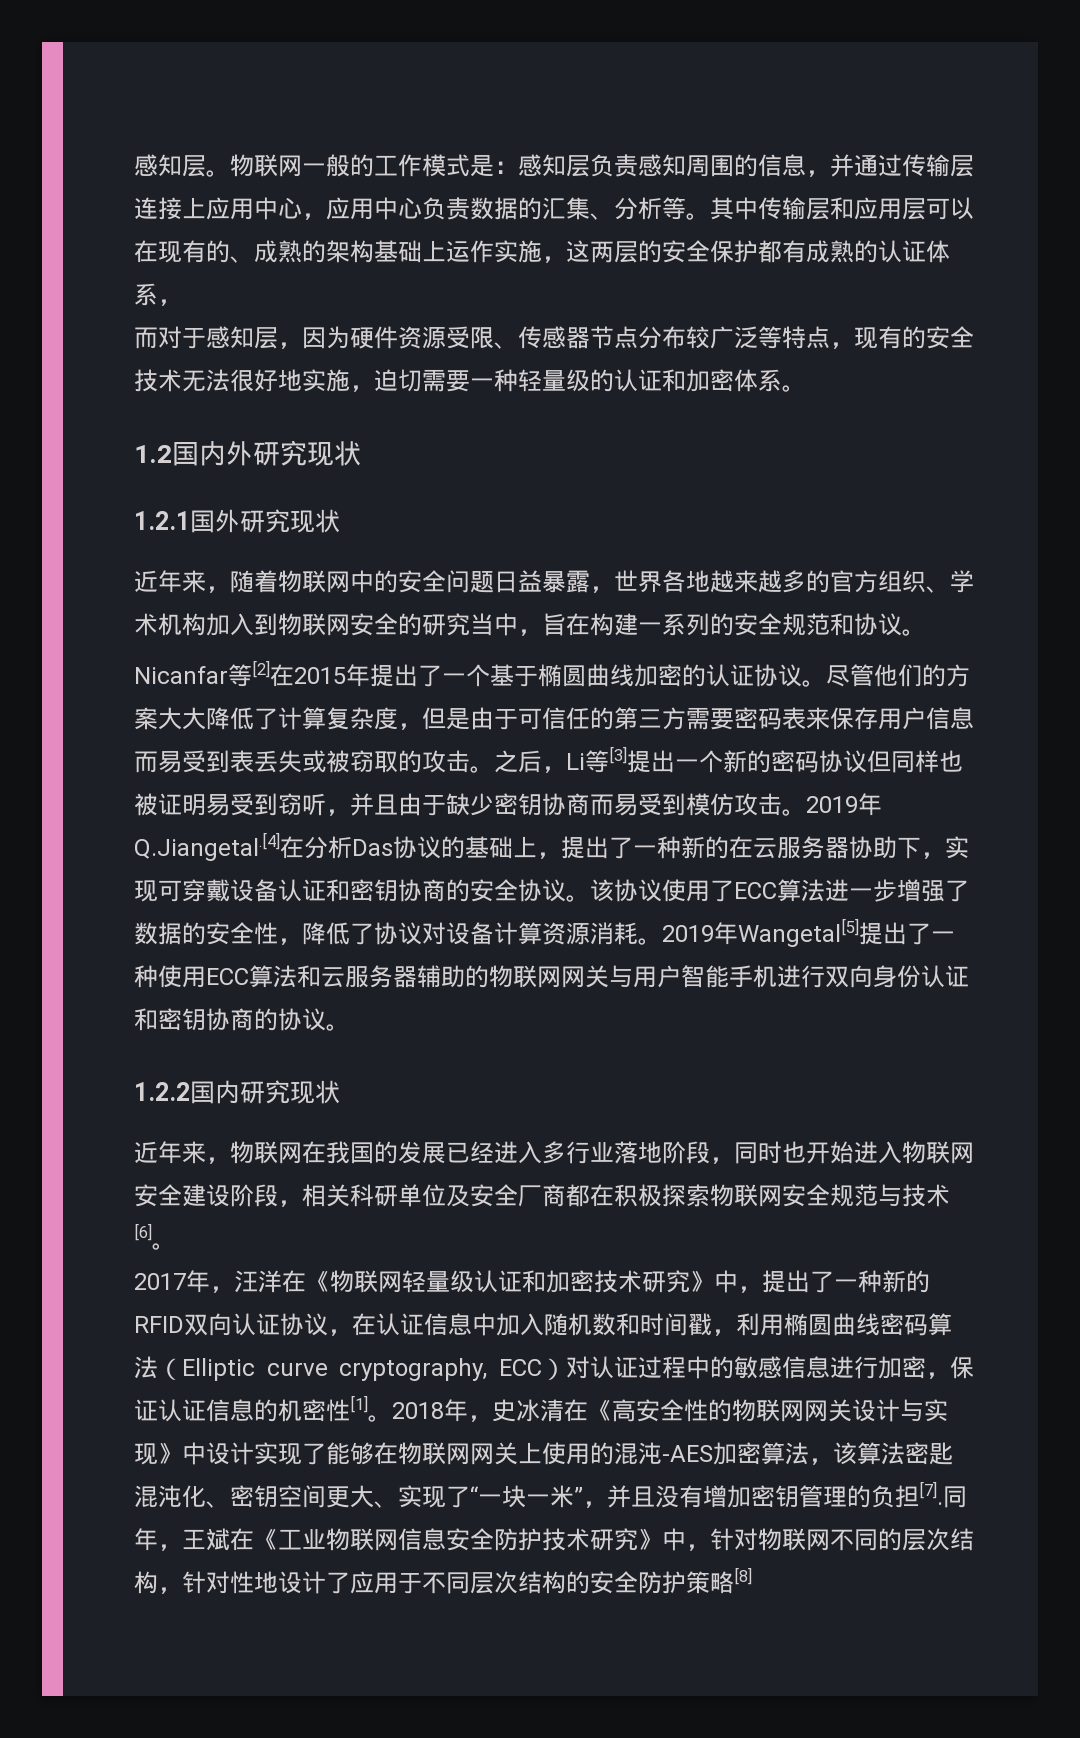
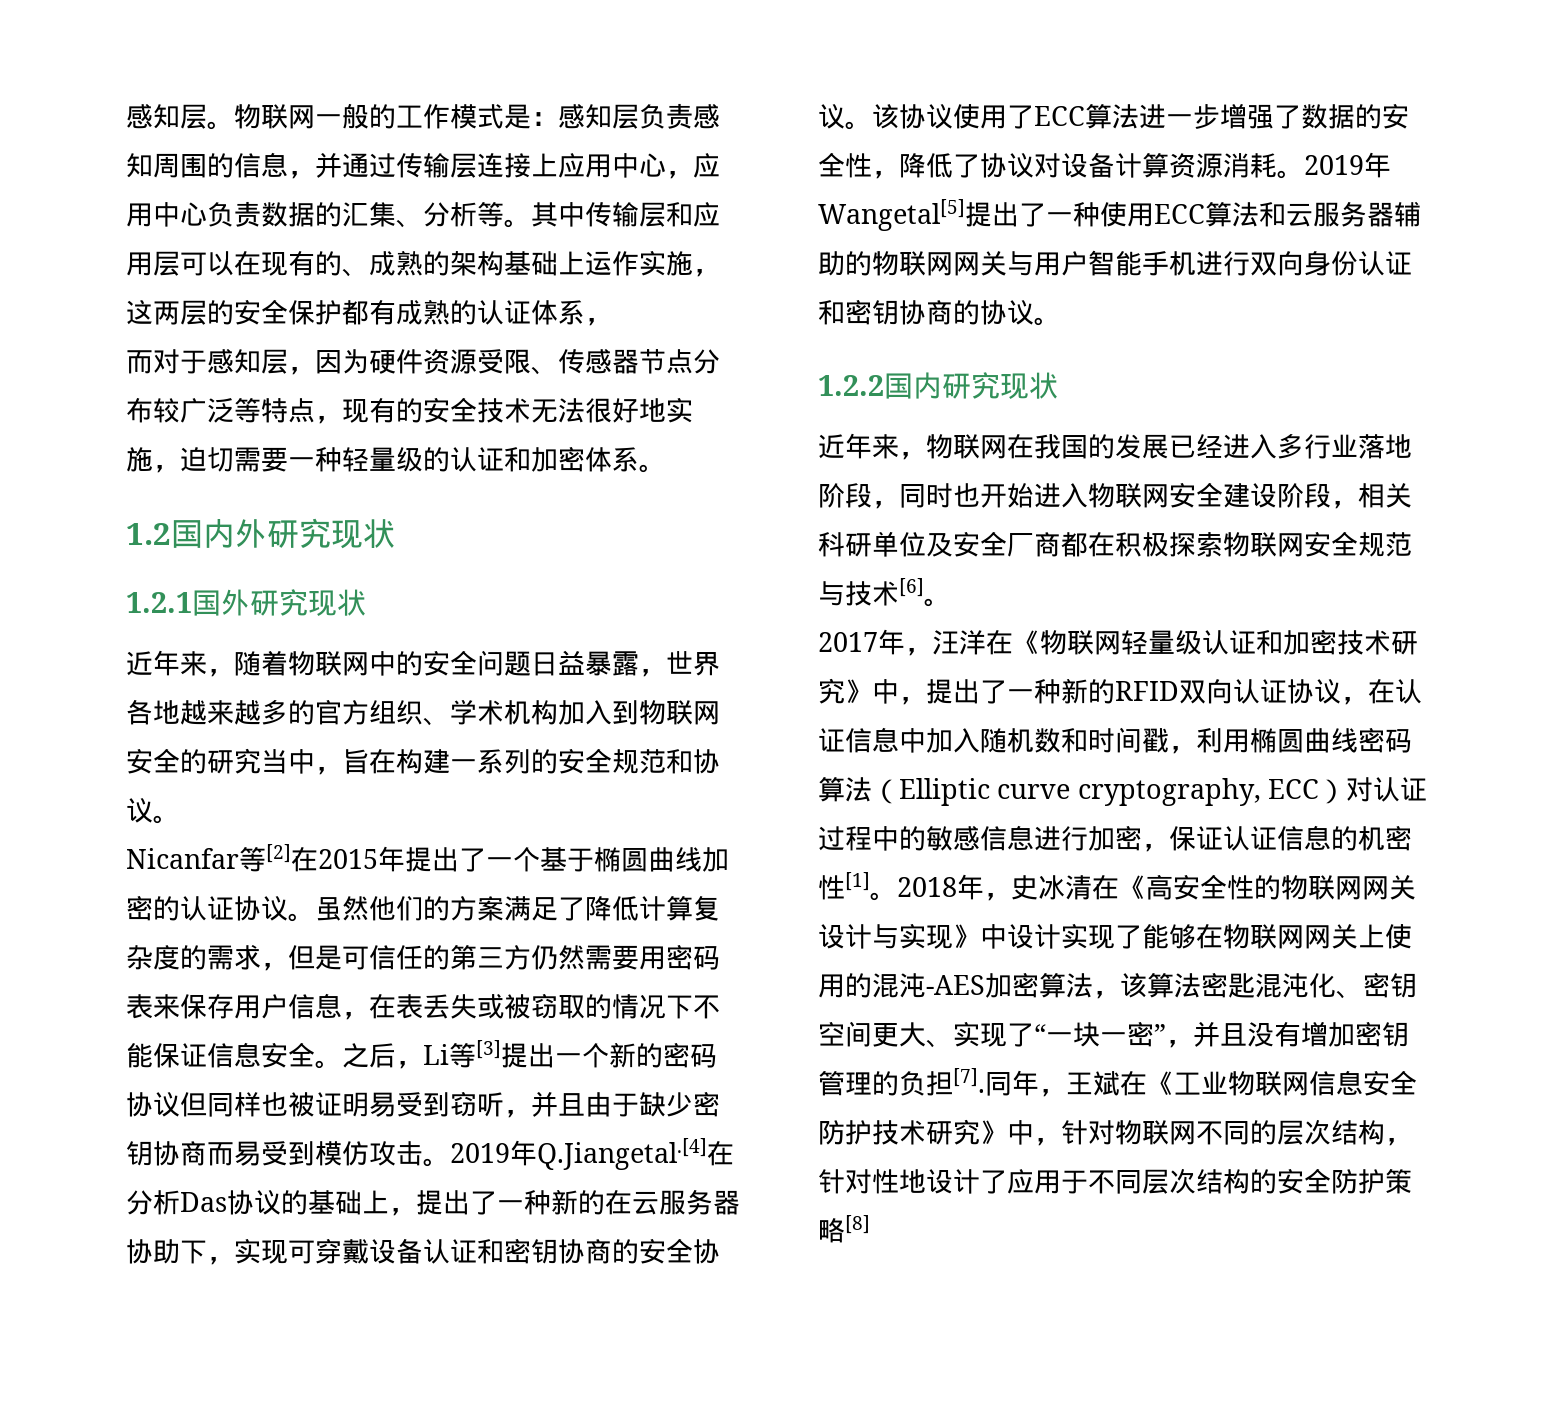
[826,664,874,687] 尽管 -> [315,896,369,921] 虽然
[158,707,518,730] 大大降低了计算复杂度，但是由于 -> [504,895,720,921] [126,944,342,971] 满足了降低计算复杂度的需求，但是
[686,707,734,730] 需要 -> [531,945,666,970] 仍然需要用
[134,750,230,773] 而易受到 -> [342,994,396,1020] ，在
[422,750,470,773] 攻击 -> [612,994,720,1019] [126,1042,315,1068] 情况下不能保证信息安全
[550,1485,574,1508] 米 -> [1127,1021,1154,1047] 密

